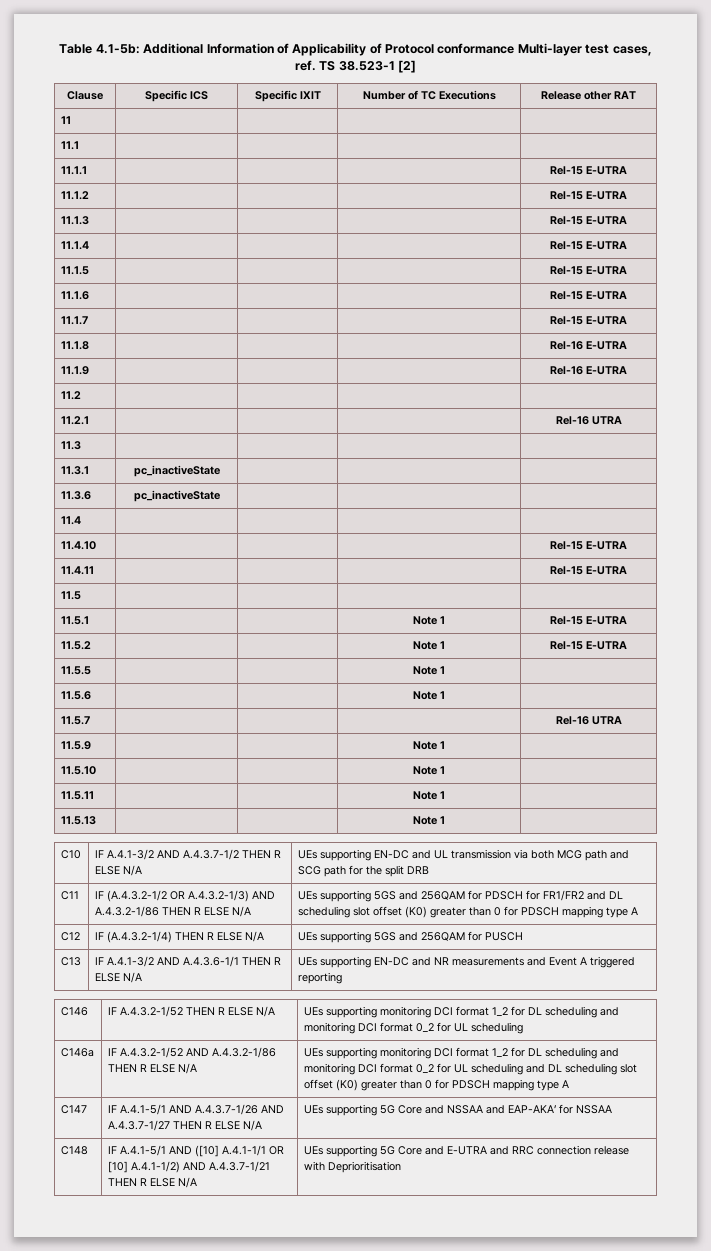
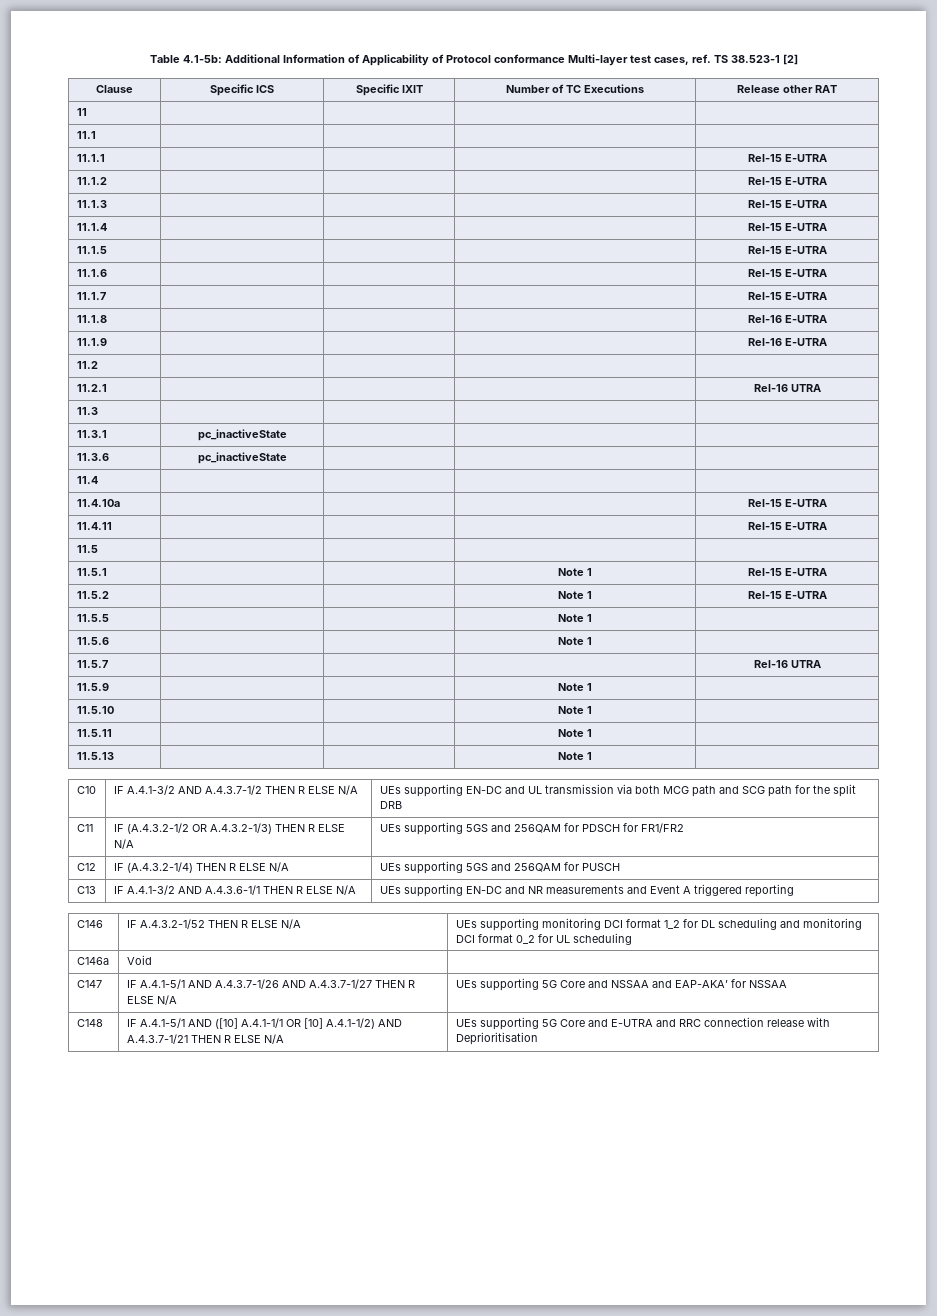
[60,541,96,550] 11.4.10 -> [76,499,120,507] 11.4.10a
[251,891,275,899] [94,906,159,917] AND A.4.3.2-1/86 -> (272, 828) none
[586,891,623,900] [297,906,638,918] and DL scheduling slot offset (K0) greater than 0 for PDSCH mapping type A -> (684, 828) none
[107,1047,276,1058] [107,1063,197,1074] [303,1047,619,1059] [303,1063,637,1075] [303,1079,569,1091] IF A.4.3.2-1/52 AND A.4.3.2-1/86 THEN R ELSE N/A | UEs supporting monitoring DCI format 1_2 for DL scheduling and monitoring DCI format 0_2 for UL scheduling and DL scheduling slot offset (K0) greater than 0 for PDSCH mapping type A -> [126,955,152,965] Void |

